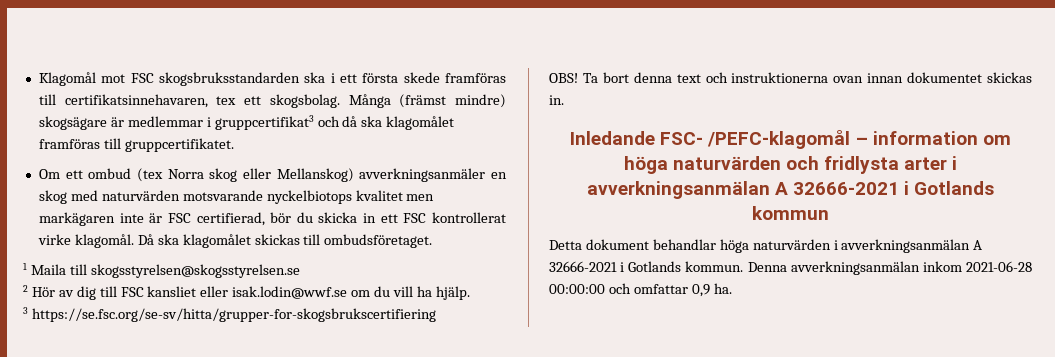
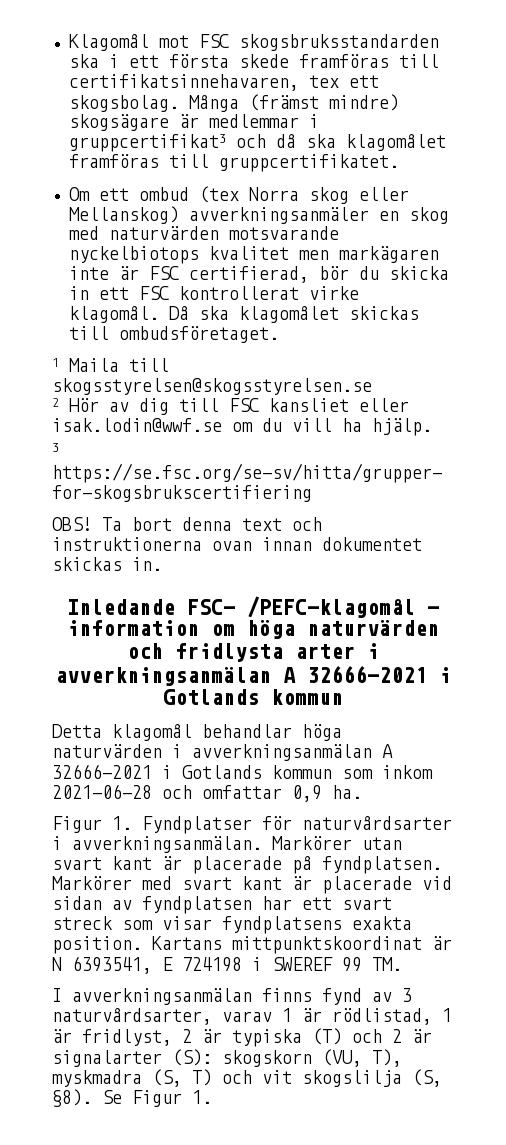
[585,239,649,250] dokument -> [112,724,192,741] klagomål
[685,261,920,275] kommun. Denna avverkningsanmälan -> [272,765,373,779] kommun som
[549,284,605,294] 00:00:00 -> (152, 791) none
(732, 288) none -> [52,816,452,834] [52,836,402,853] [52,856,442,874] [52,876,452,894] [52,896,392,914] [52,916,412,934] [52,936,452,954] [52,956,402,974] [52,988,412,1005] [52,1008,452,1025] [52,1028,432,1047] [52,1049,402,1067] [52,1069,442,1087] [52,1089,212,1107] // Figur 1. Fyndplatser för naturvårdsarter i avverkningsanmälan. Markörer utan svart kant är placerade på fyndplatsen. Markörer med svart kant är placerade vid sidan av fyndplatsen har ett svart streck som visar fyndplatsens exakta position. Kartans mittpunktskoordinat är N 6393541, E 724198 i SWEREF 99 TM. // I avverkningsanmälan finns fynd av 3 naturvårdsarter, varav 1 är rödlistad, 1 är fridlyst, 2 är typiska (T) och 2 är signalarter (S): skogskorn (VU, T), myskmadra (S, T) och vit skogslilja (S, §8). Se Figur 1.

